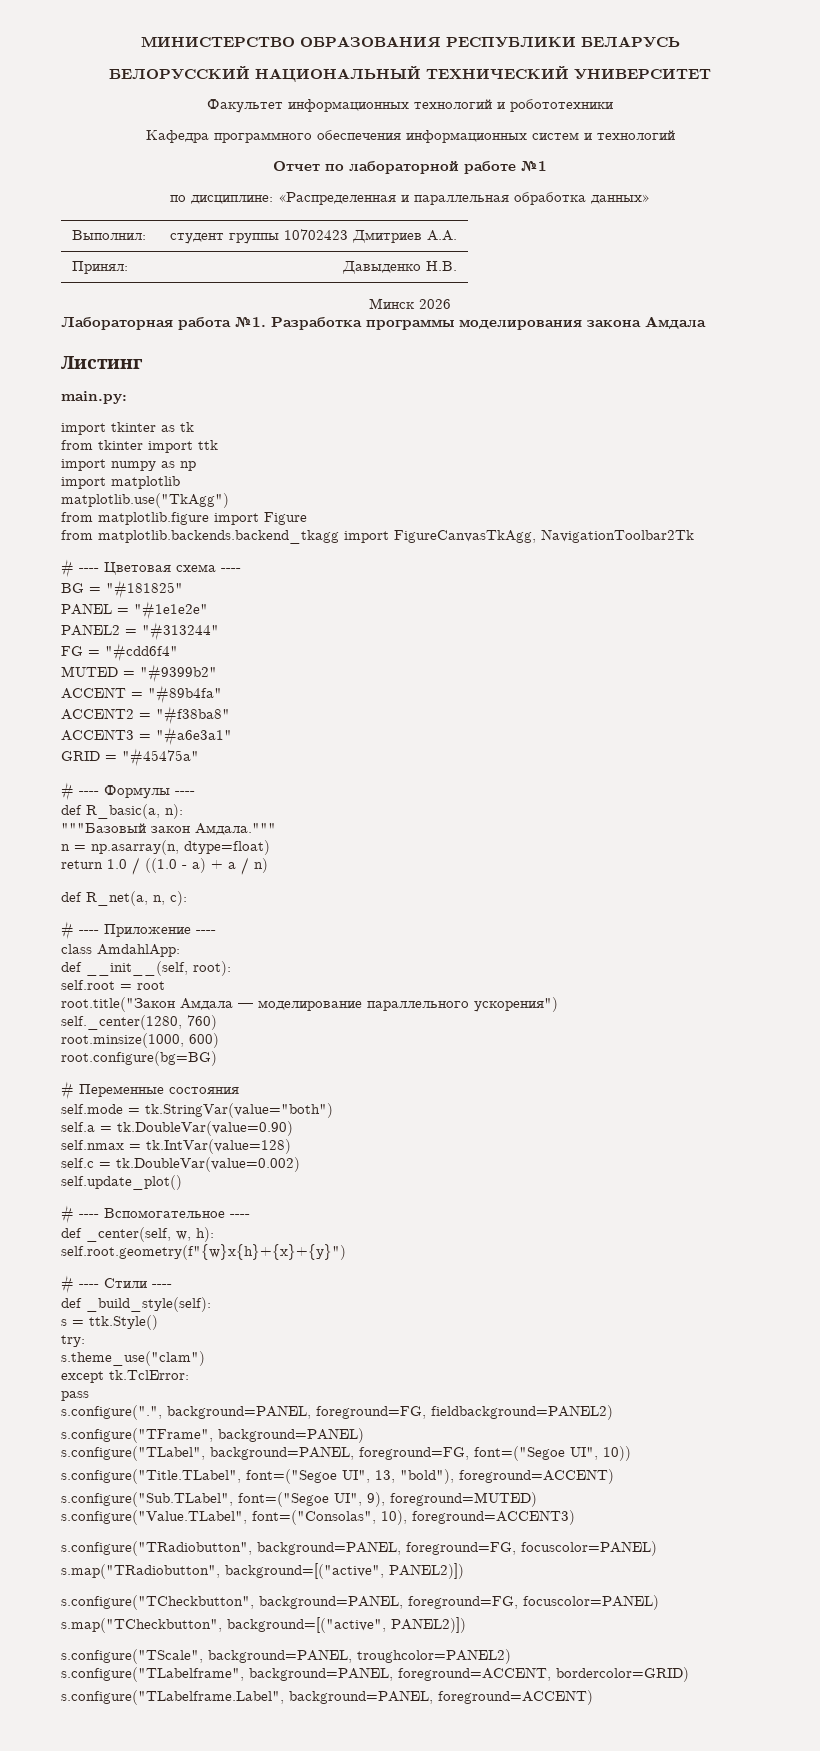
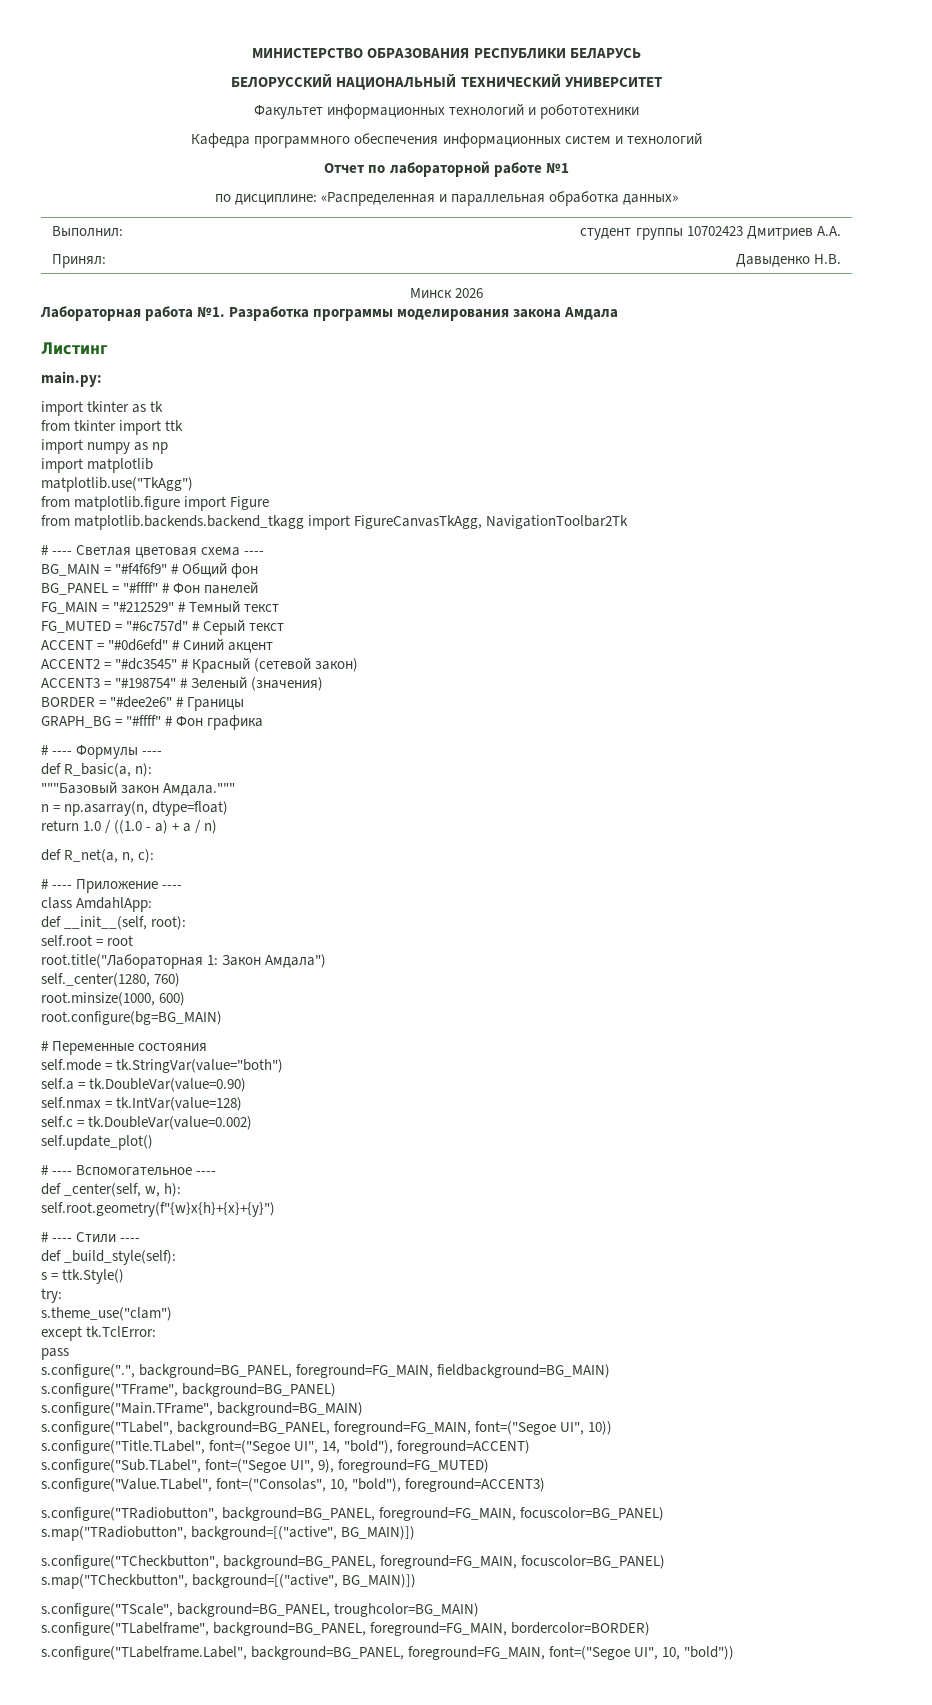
[104,562,171,575] Цветовая -> [76,545,198,558] Светлая цветовая
[61,580,183,599] [61,601,208,620] [61,622,219,641] [61,643,178,662] [61,664,217,683] [61,685,222,704] [61,706,230,725] [61,727,232,746] [61,748,199,767] BG = "#181825" // PANEL = "#1e1e2e" // PANEL2 = "#313244" // FG = "#cdd6f4" // MUTED = "#9399b2" // ACCENT = "#89b4fa" // ACCENT2 = "#f38ba8" // ACCENT3 = "#a6e3a1" // GRID = "#45475a" -> [41,562,259,578] [41,581,259,595] [41,600,280,614] [41,619,285,635] [41,638,274,653] [41,657,359,673] [41,676,324,691] [41,696,245,711] [41,715,264,730] BG_MAIN = "#f4f6f9" # Общий фон // BG_PANEL = "#ffff" # Фон панелей // FG_MAIN = "#212529" # Темный текст // FG_MUTED = "#6c757d" # Серый текст // ACCENT = "#0d6efd" # Синий акцент // ACCENT2 = "#dc3545" # Красный (сетевой закон) // ACCENT3 = "#198754" # Зеленый (значения) // BORDER = "#dee2e6" # Границы // GRAPH_BG = "#ffff" # Фон графика
[61,997,558,1012] root.title("Закон Амдала — моделирование параллельного ускорения") -> [41,954,327,969] root.title("Лабораторная 1: Закон Амдала")
[61,1051,217,1066] root.configure(bg=BG) -> [41,1011,222,1025] root.configure(bg=BG_MAIN)
[167,1405,613,1420] [61,1428,364,1443] background=PANEL, foreground=FG, fieldbackground=PANEL2) // s.configure("TFrame", background=PANEL) -> [139,1364,611,1378] [41,1383,337,1397] [41,1402,364,1416] background=BG_PANEL, foreground=FG_MAIN, fieldbackground=BG_MAIN) // s.configure("TFrame", background=BG_PANEL) // s.configure("Main.TFrame", background=BG_MAIN)
[210,1446,469,1460] background=PANEL, foreground=FG, -> [177,1421,472,1435] background=BG_PANEL, foreground=FG_MAIN,
[375,1470,395,1483] 13, -> [322,1441,341,1454] 14,
[390,1492,537,1507] foreground=MUTED) -> [338,1459,490,1473] foreground=FG_MUTED)
[381,1510,407,1525] 10), -> [330,1478,402,1492] 10, "bold"),
[257,1541,657,1556] background=PANEL, foreground=FG, focuscolor=PANEL) -> [222,1507,665,1521] background=BG_PANEL, foreground=FG_MAIN, focuscolor=BG_PANEL)
[389,1563,464,1579] PANEL2)]) -> [341,1526,416,1540] BG_MAIN)])
[259,1595,659,1610] background=PANEL, foreground=FG, focuscolor=PANEL) -> [223,1555,666,1569] background=BG_PANEL, foreground=FG_MAIN, focuscolor=BG_PANEL)
[391,1617,466,1633] PANEL2)]) -> [342,1574,417,1588] BG_MAIN)])
[208,1649,511,1664] background=PANEL, troughcolor=PANEL2) -> [177,1603,480,1617] background=BG_PANEL, troughcolor=BG_MAIN)
[249,1667,689,1682] [61,1690,593,1705] background=PANEL, foreground=ACCENT, bordercolor=GRID) // s.configure("TLabelframe.Label", background=PANEL, foreground=ACCENT) -> [213,1622,651,1636] [41,1646,735,1660] background=BG_PANEL, foreground=FG_MAIN, bordercolor=BORDER) // s.configure("TLabelframe.Label", background=BG_PANEL, foreground=FG_MAIN, font=("Segoe UI", 10, "bold"))

